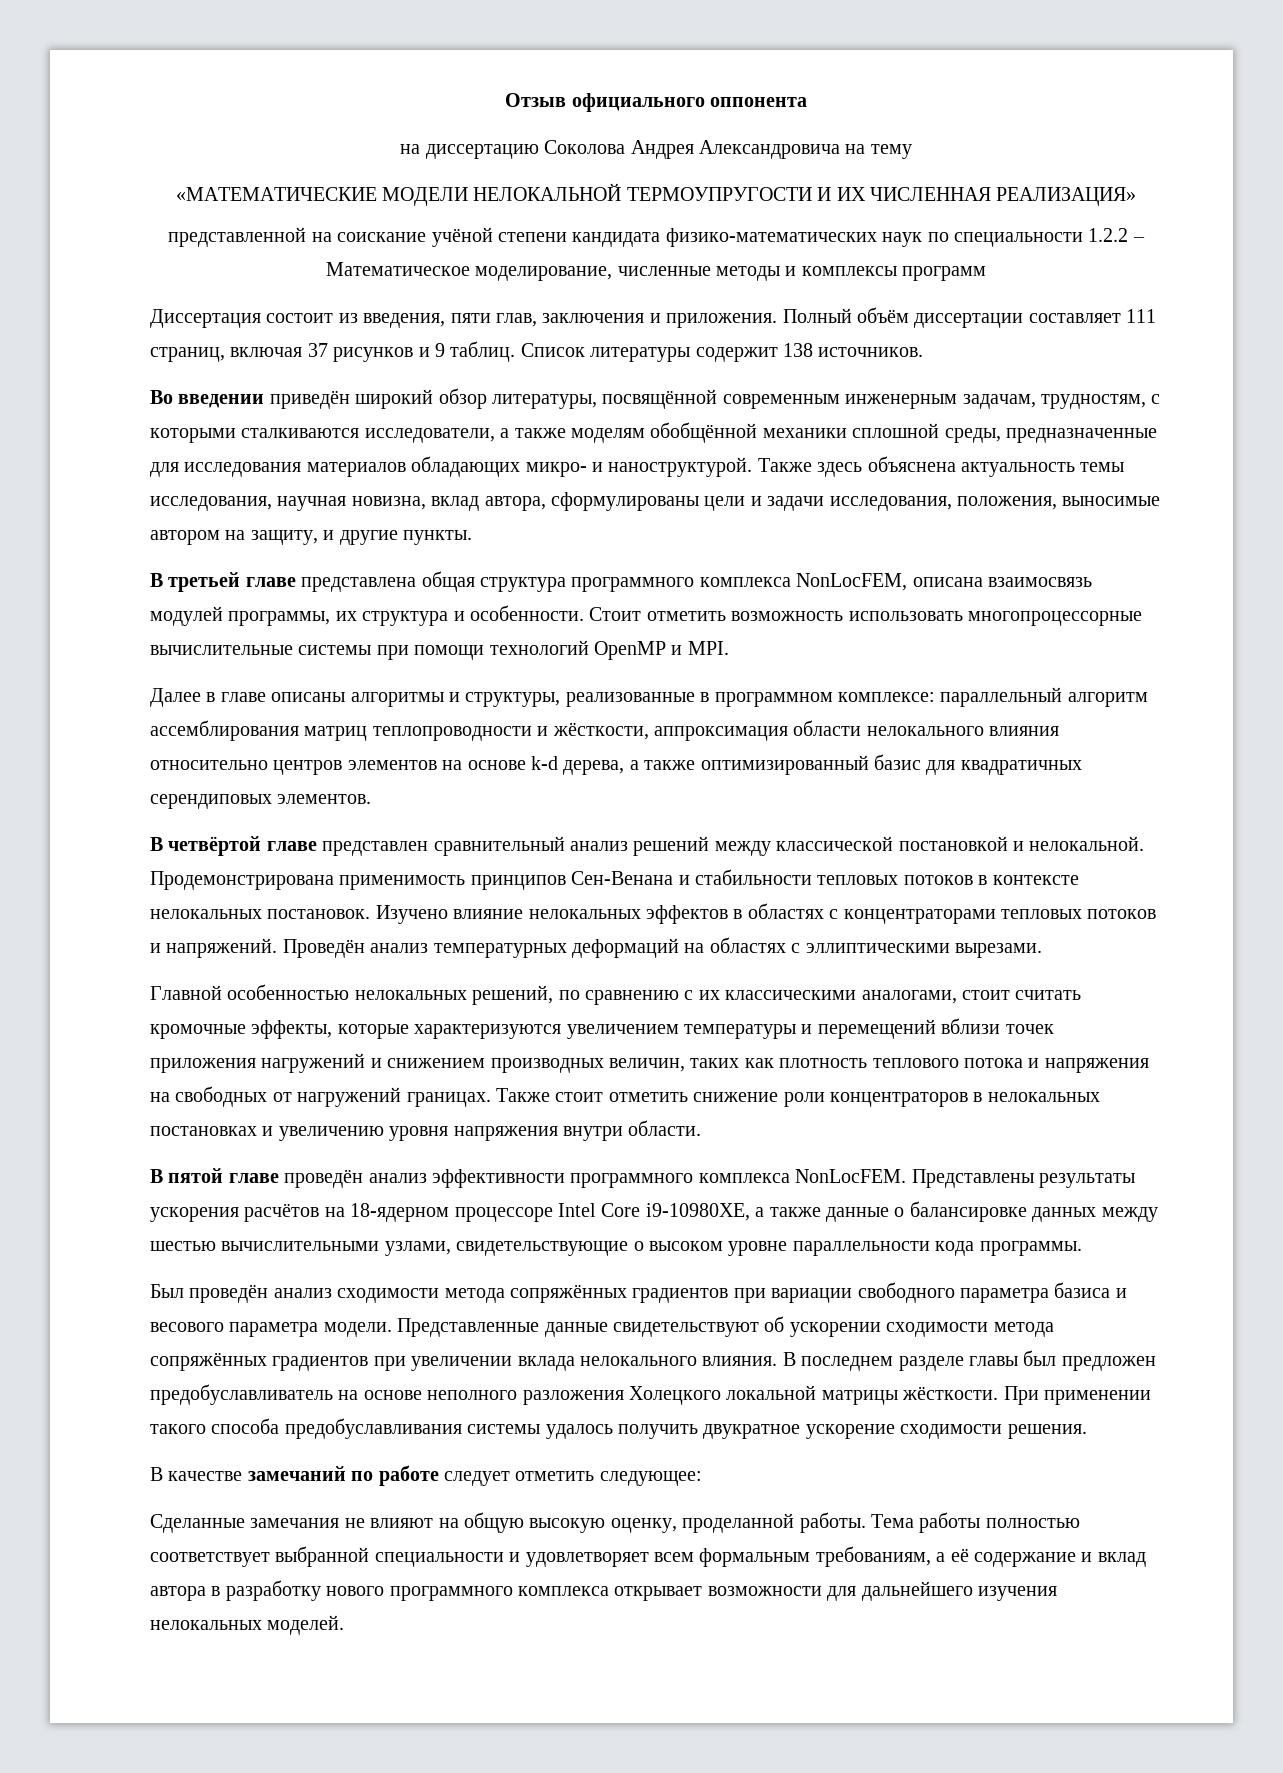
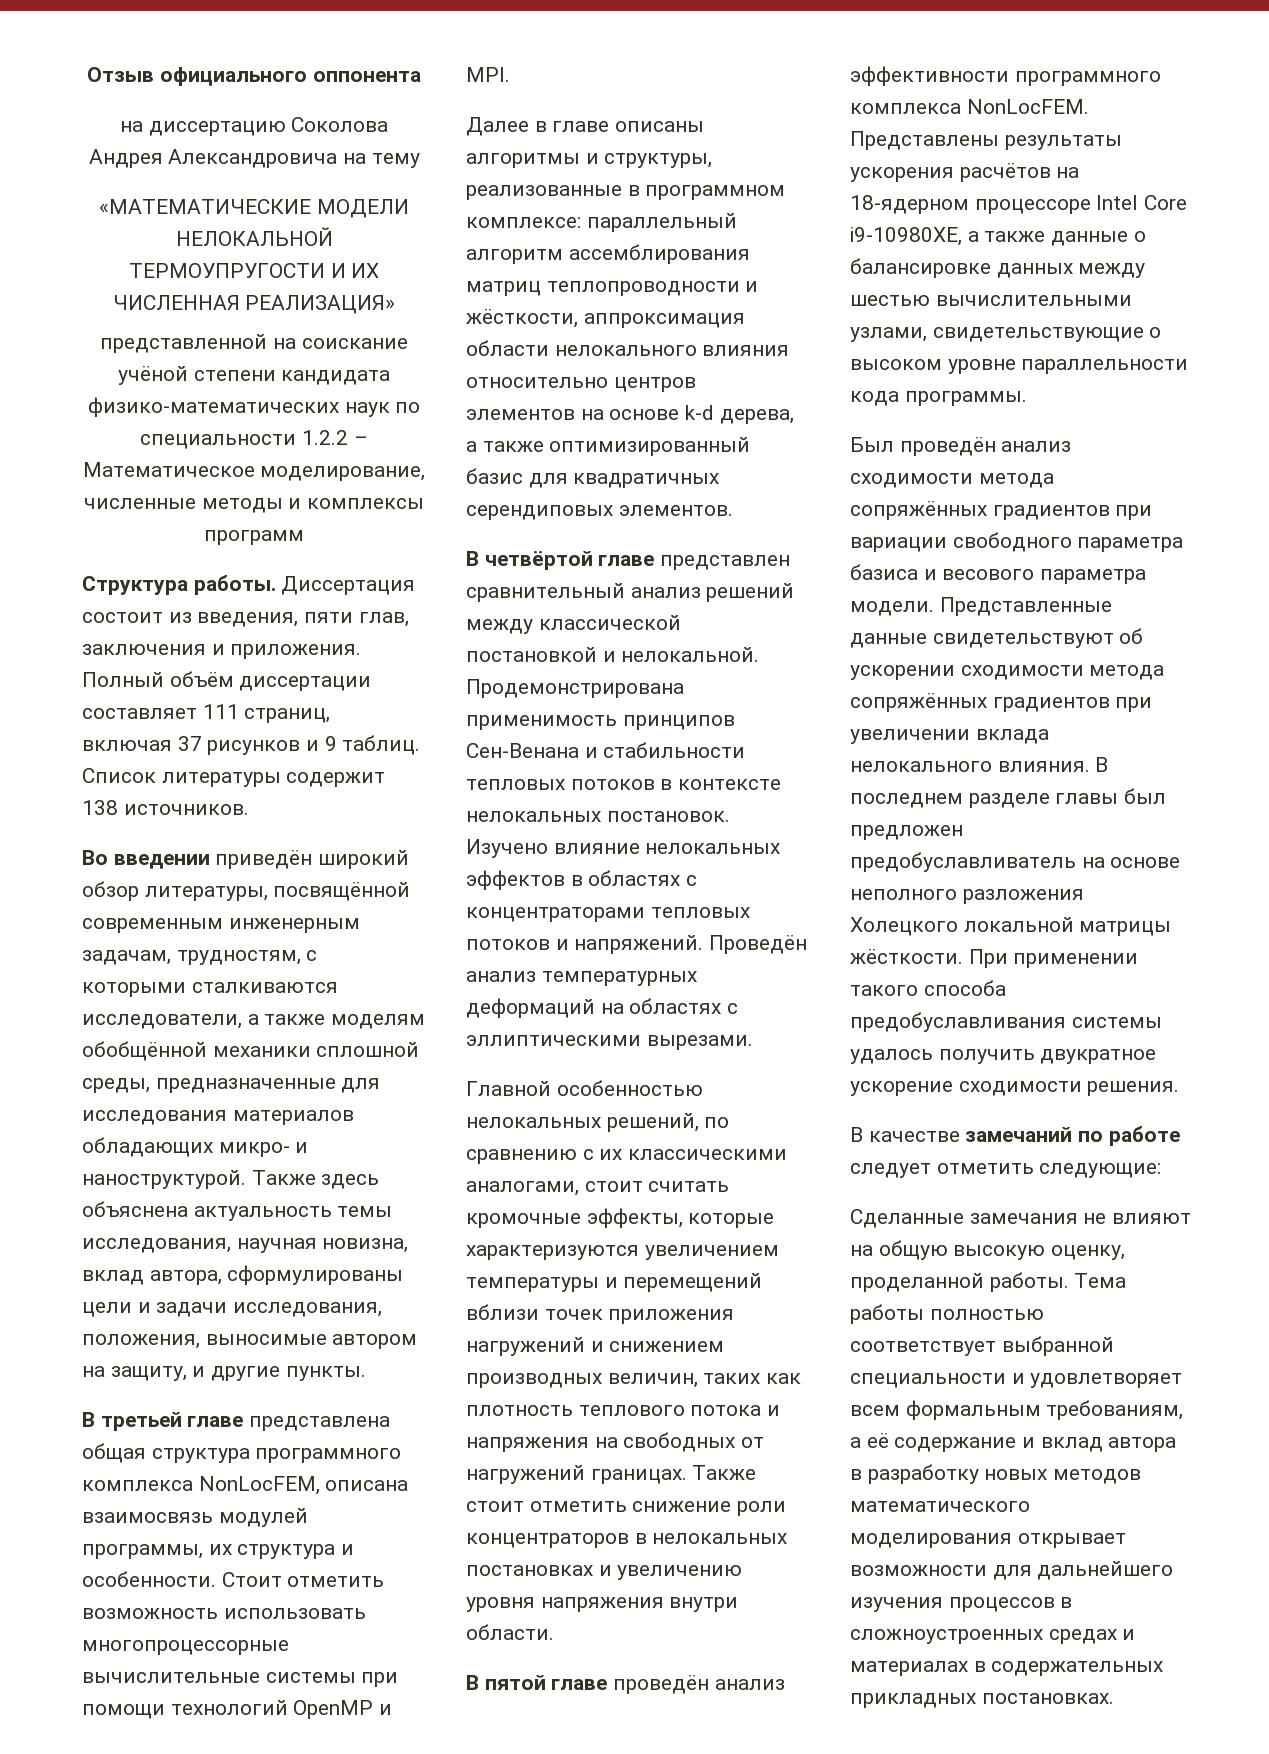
(987, 273) none -> [82,575,276,595] Структура работы.
[599,1471,702,1486] следующее: -> [1039,1163,1162,1178] следующие:
[326,1586,609,1601] нового программного комплекса -> [984,1469,1142,1484] [850,1501,1030,1512] [850,1533,1012,1548] новых методов математического моделирования
[150,1615,345,1635] нелокальных моделей. -> [948,1597,1073,1612] [850,1629,1136,1644] [850,1661,1164,1676] [850,1693,1114,1708] процессов в сложноустроенных средах и материалах в содержательных прикладных постановках.

